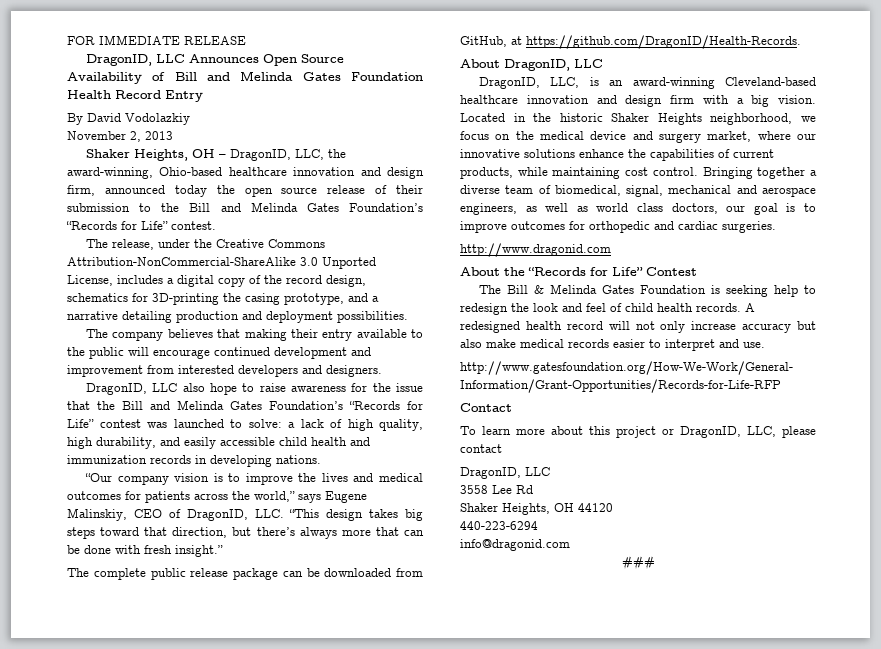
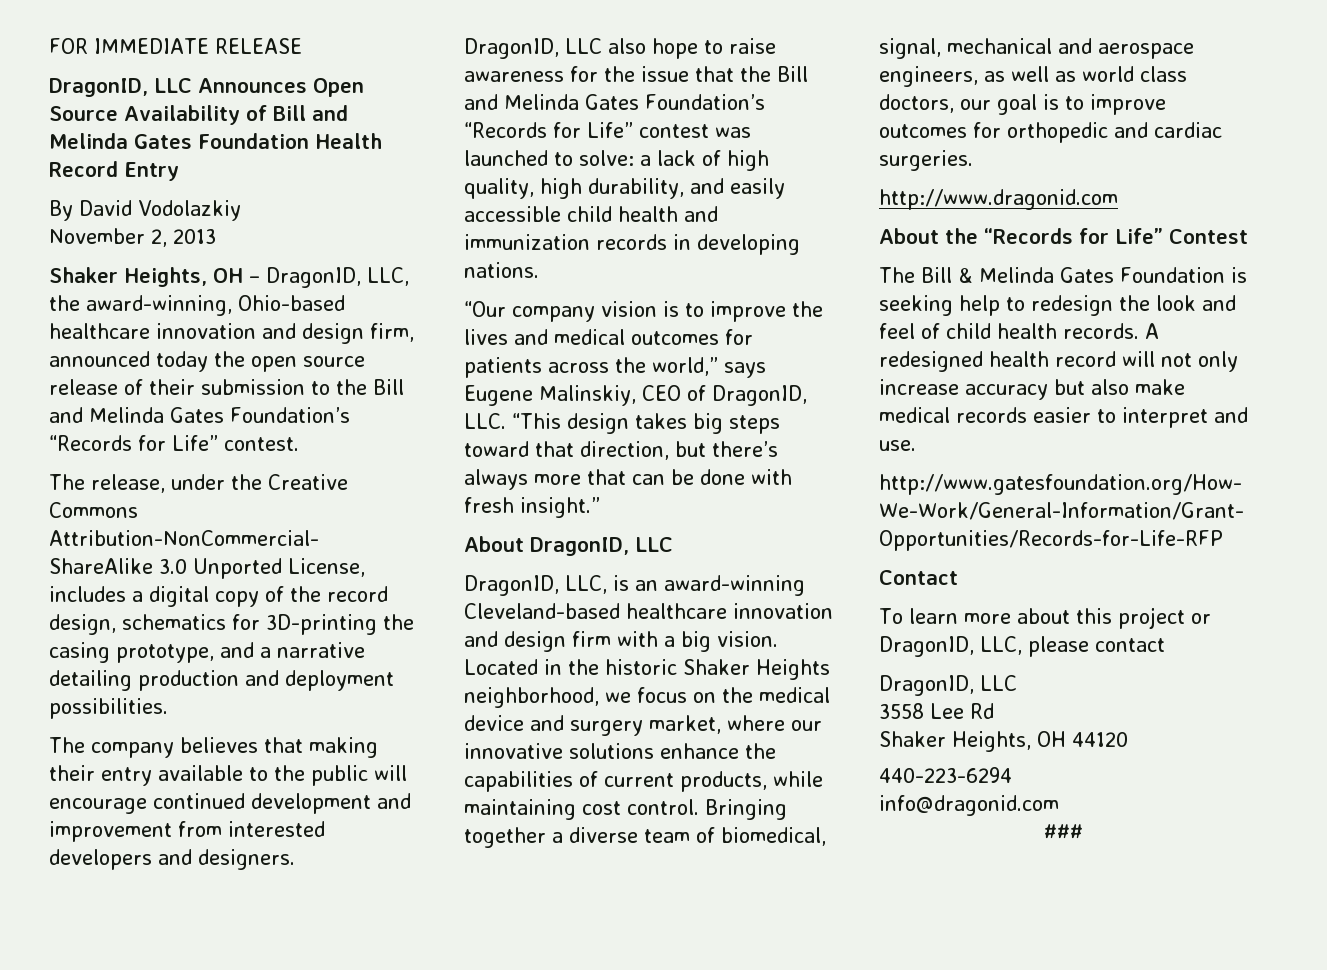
[67,568,423,580] [460,35,801,49] // The complete public release package can be downloaded from GitHub, at https://github.com/DragonID/Health-Records. -> (600, 507) none

